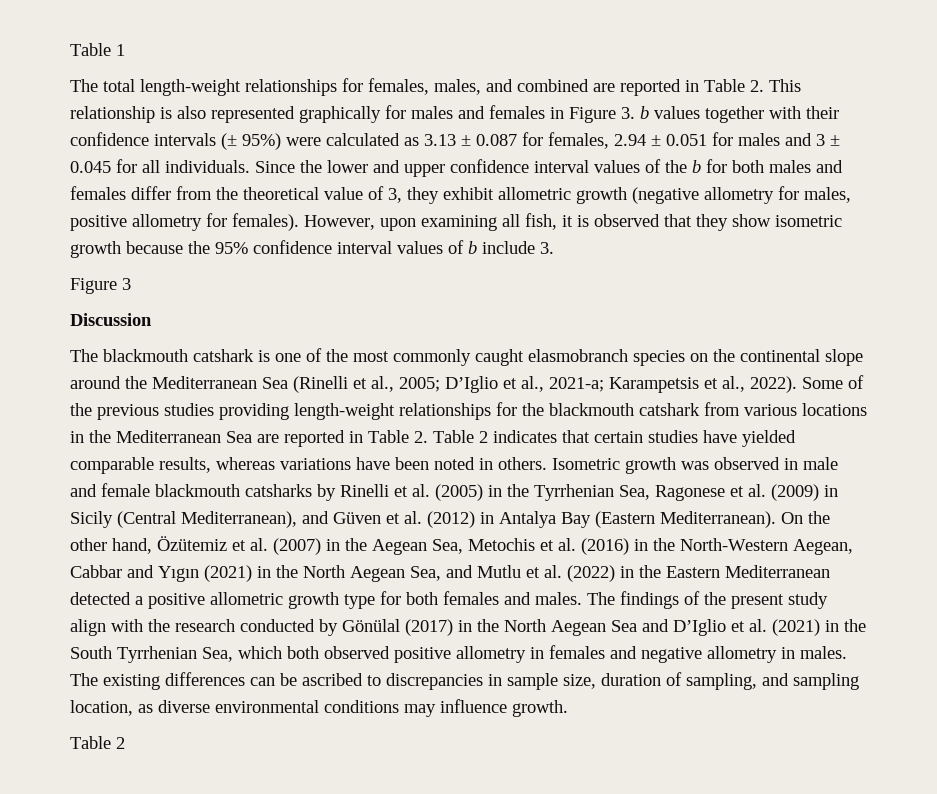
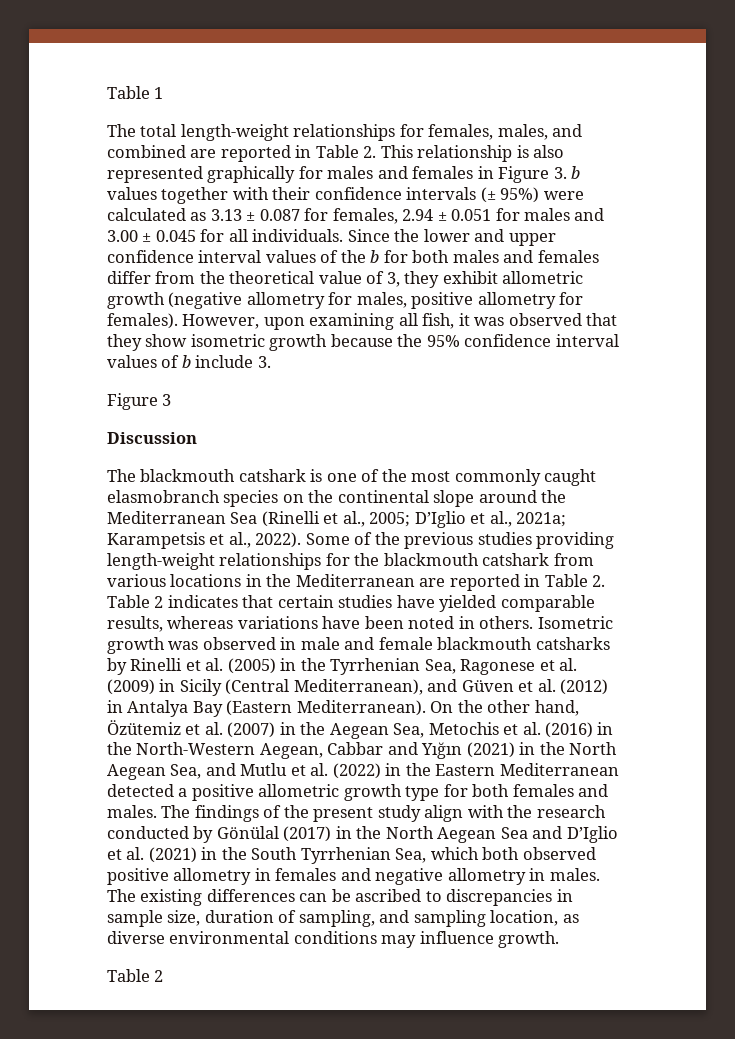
[816,134,825,146] 3 -> [107,230,138,242] 3.00
[577,215,589,227] is -> [474,317,505,326] was
[549,377,604,392] 2021-a; -> [516,512,567,527] 2021a;
[226,431,252,443] Sea -> (415, 580) none
[158,566,199,582] Yıgın -> [421,742,463,759] Yığın

